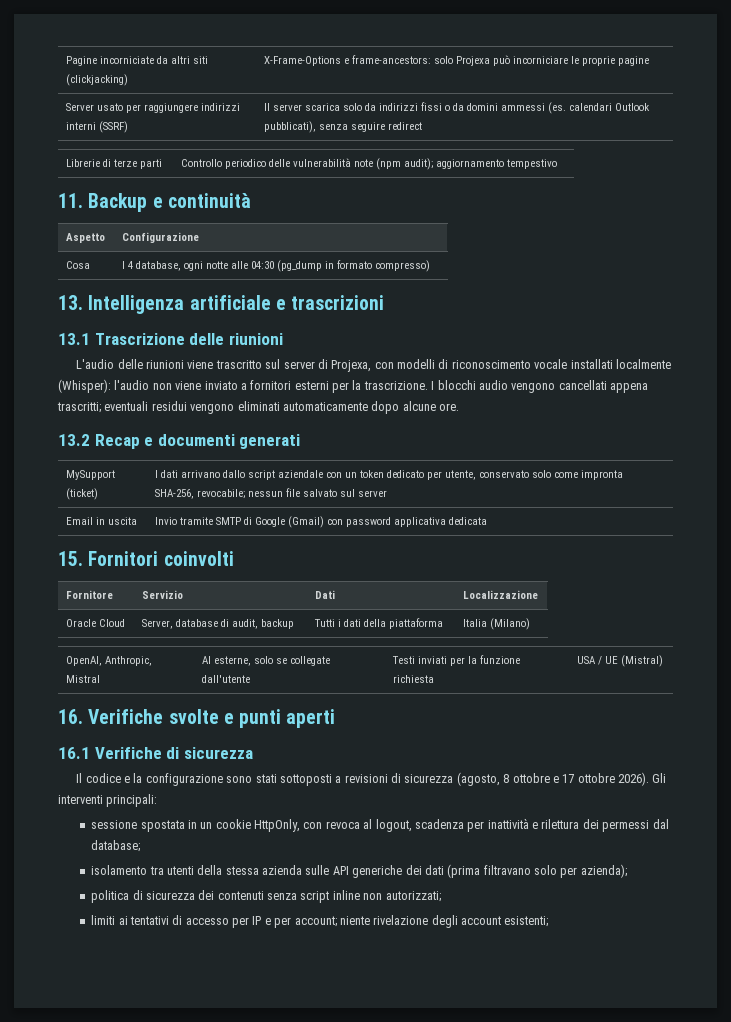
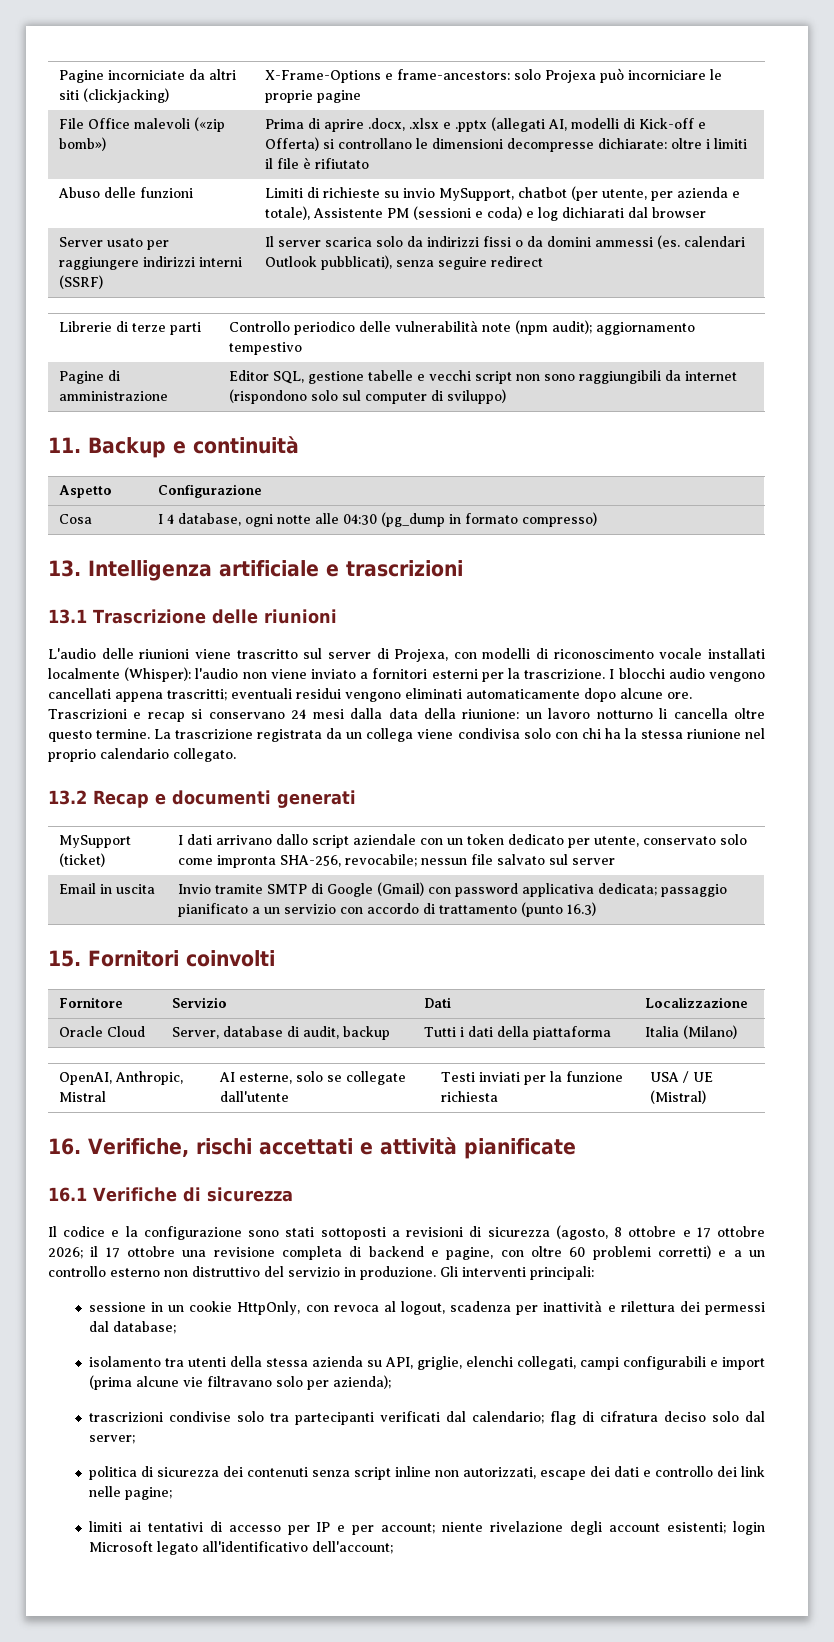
(650, 61) none -> [58,117,225,132] [58,137,106,151] [264,117,706,132] [264,137,747,152] [264,157,369,169] [57,187,193,198] [264,186,740,201] [264,206,706,221] // File Office malevoli («zip bomb») | Prima di aprire .docx, .xlsx e .pptx (allegati AI, modelli di Kick-off e Offerta) si controllano le dimensioni decompresse dichiarate: oltre i limiti il file è rifiutato // Abuso delle funzioni | Limiti di richieste su invio MySupport, chatbot (per utente, per azienda e totale), Assistente PM (sessioni e coda) e log dichiarati dal browser
(558, 164) none -> [58,370,120,384] [58,391,168,401] [228,370,737,384] [228,389,506,404] // Pagine di amministrazione | Editor SQL, gestione tabelle e vecchi script non sono raggiungibili da internet (rispondono solo sul computer di sviluppo)
(459, 407) none -> [48,708,765,722] [48,728,765,742] [48,748,236,762] Trascrizioni e recap si conservano 24 mesi dalla data della riunione: un lavoro notturno li cancella oltre questo termine. La trascrizione registrata da un collega viene condivisa solo con chi ha la stessa riunione nel proprio calendario collegato.
[449,517,488,525] dedicata -> [597,883,727,897] [177,902,596,917] dedicata; passaggio pianificato a un servizio con accordo di trattamento (punto 16.3)
[88,709,336,728] Verifiche svolte e punti aperti -> [88,1137,576,1159] Verifiche, rischi accettati e attività pianificate
[618,772,650,786] 2026). -> [48,1245,766,1260] [48,1266,436,1280] 2026; il 17 ottobre una revisione completa di backend e pagine, con oltre 60 problemi corretti) e a un controllo esterno non distruttivo del servizio in produzione.
[140,820,185,832] spostata -> (146, 1307) none
[305,864,627,878] sulle API generiche dei dati (prima filtravano solo per azienda); -> [366,1356,765,1370] [88,1375,391,1390] [88,1411,766,1425] [88,1435,135,1444] su API, griglie, elenchi collegati, campi configurabili e import (prima alcune vie filtravano solo per azienda); // trascrizioni condivise solo tra partecipanti verificati dal calendario; flag di cifratura deciso solo dal server;
[385,891,441,902] autorizzati; -> [462,1466,765,1480] [88,1486,172,1500] autorizzati, escape dei dati e controllo dei link nelle pagine;
(549, 921) none -> [733,1521,766,1535] [88,1541,393,1555] login Microsoft legato all'identificativo dell'account;

